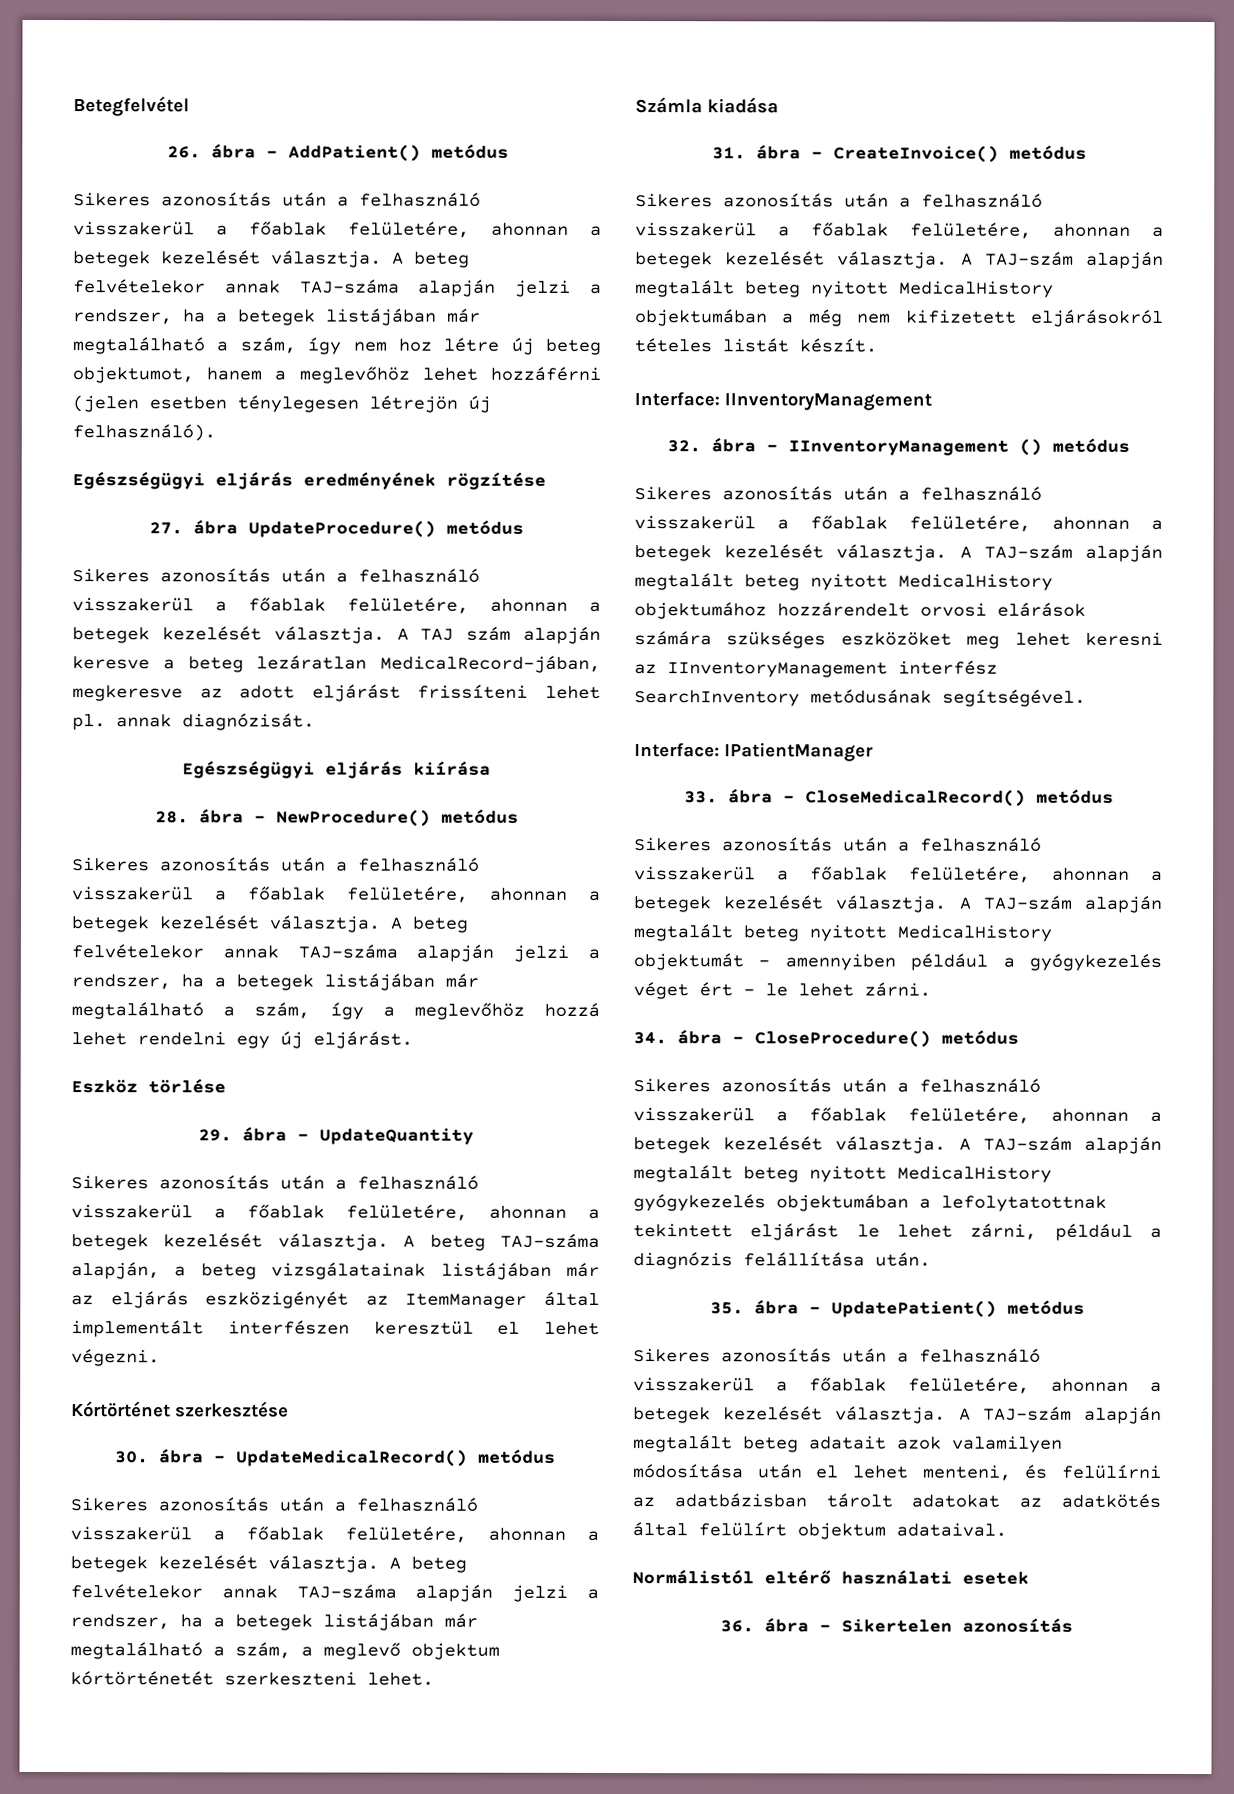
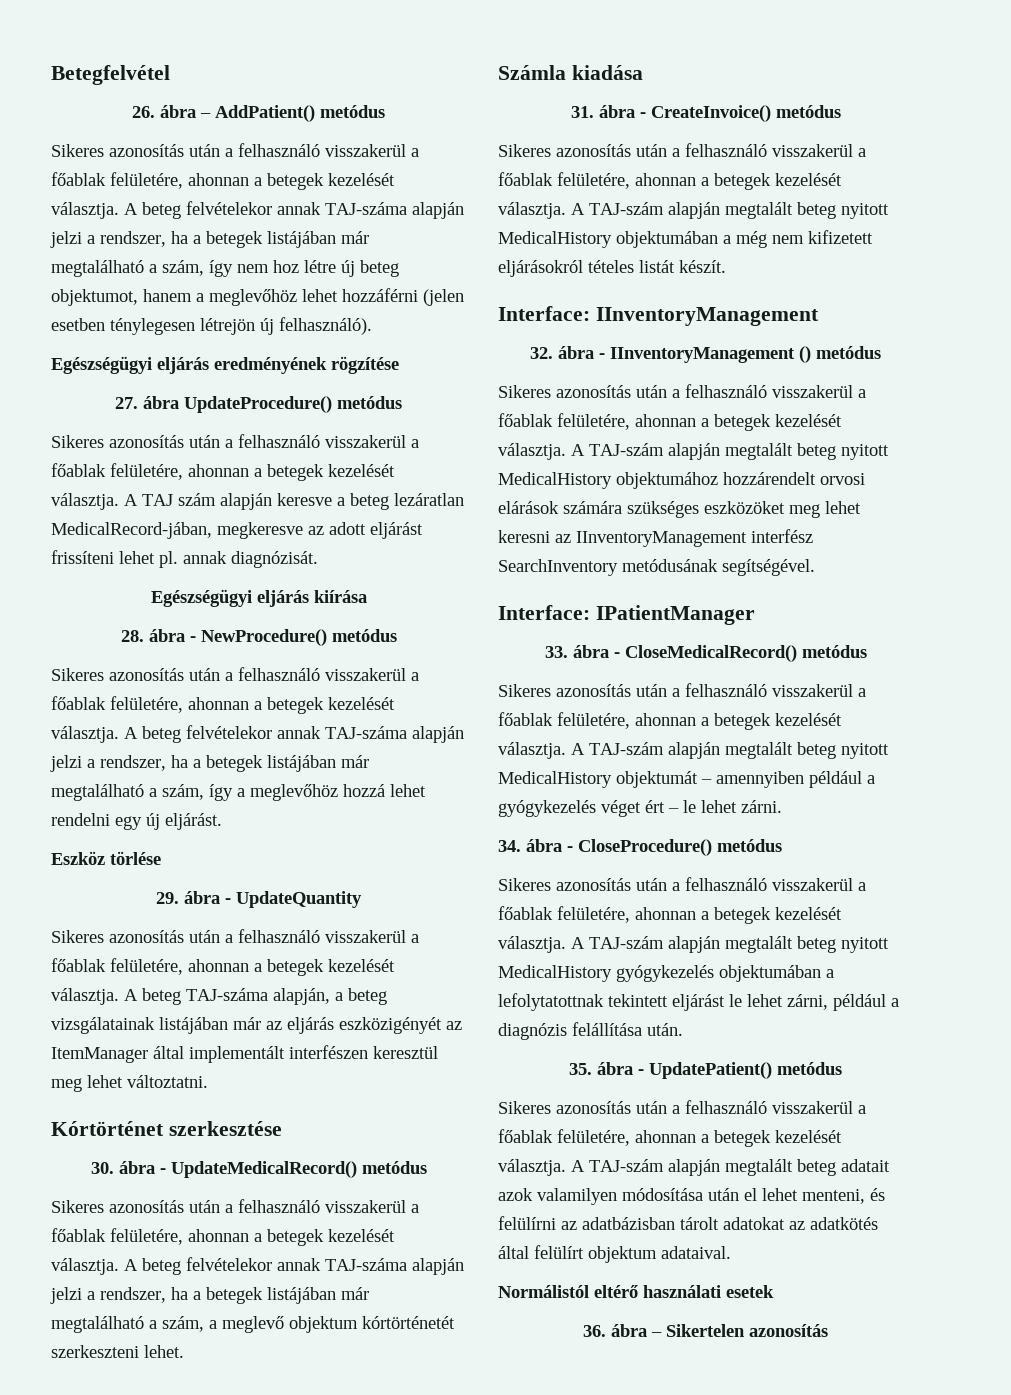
[497,1321,600,1335] [71,1349,160,1367] el lehet végezni. -> [51,1075,208,1092] meg lehet változtatni.

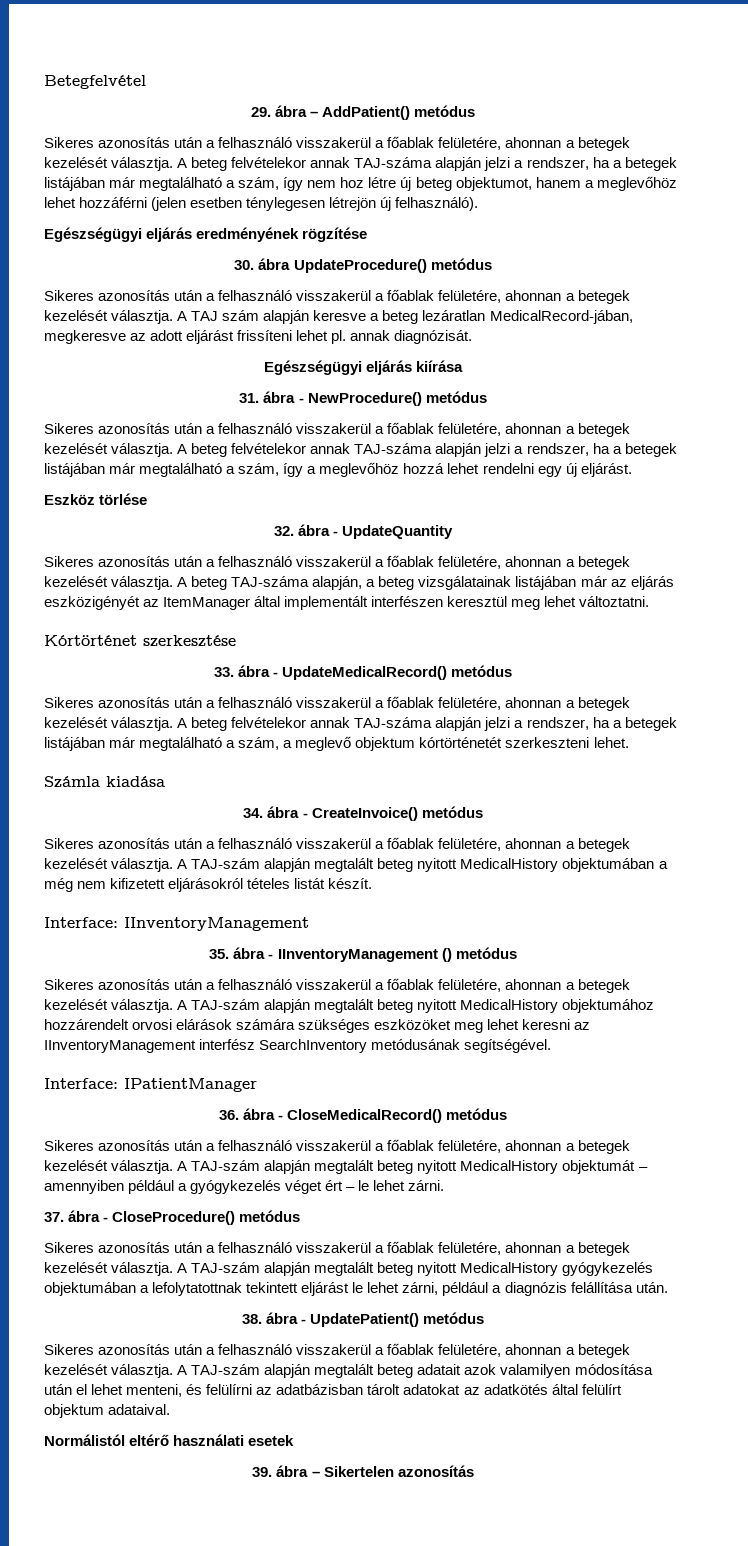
[132,106,155,118] 26. -> [250,107,271,117] 29.
[115,397,138,409] 27. -> [234,260,255,270] 30.
[120,630,144,642] 28. -> [239,393,260,403] 31.
[156,892,179,904] 29. -> [273,526,294,536] 32.
[90,1162,114,1174] 30. -> [213,667,234,677] 33.
[570,106,594,118] 31. -> [243,808,264,818] 34.
[530,347,553,359] 32. -> [209,949,230,959] 35.
[544,646,568,658] 33. -> [218,1110,239,1120] 36.
[498,840,521,852] 34. -> [44,1212,64,1222] 37.
[569,1063,592,1075] 35. -> [241,1314,262,1324] 38.
[583,1325,606,1337] 36. -> [252,1467,273,1477] 39.

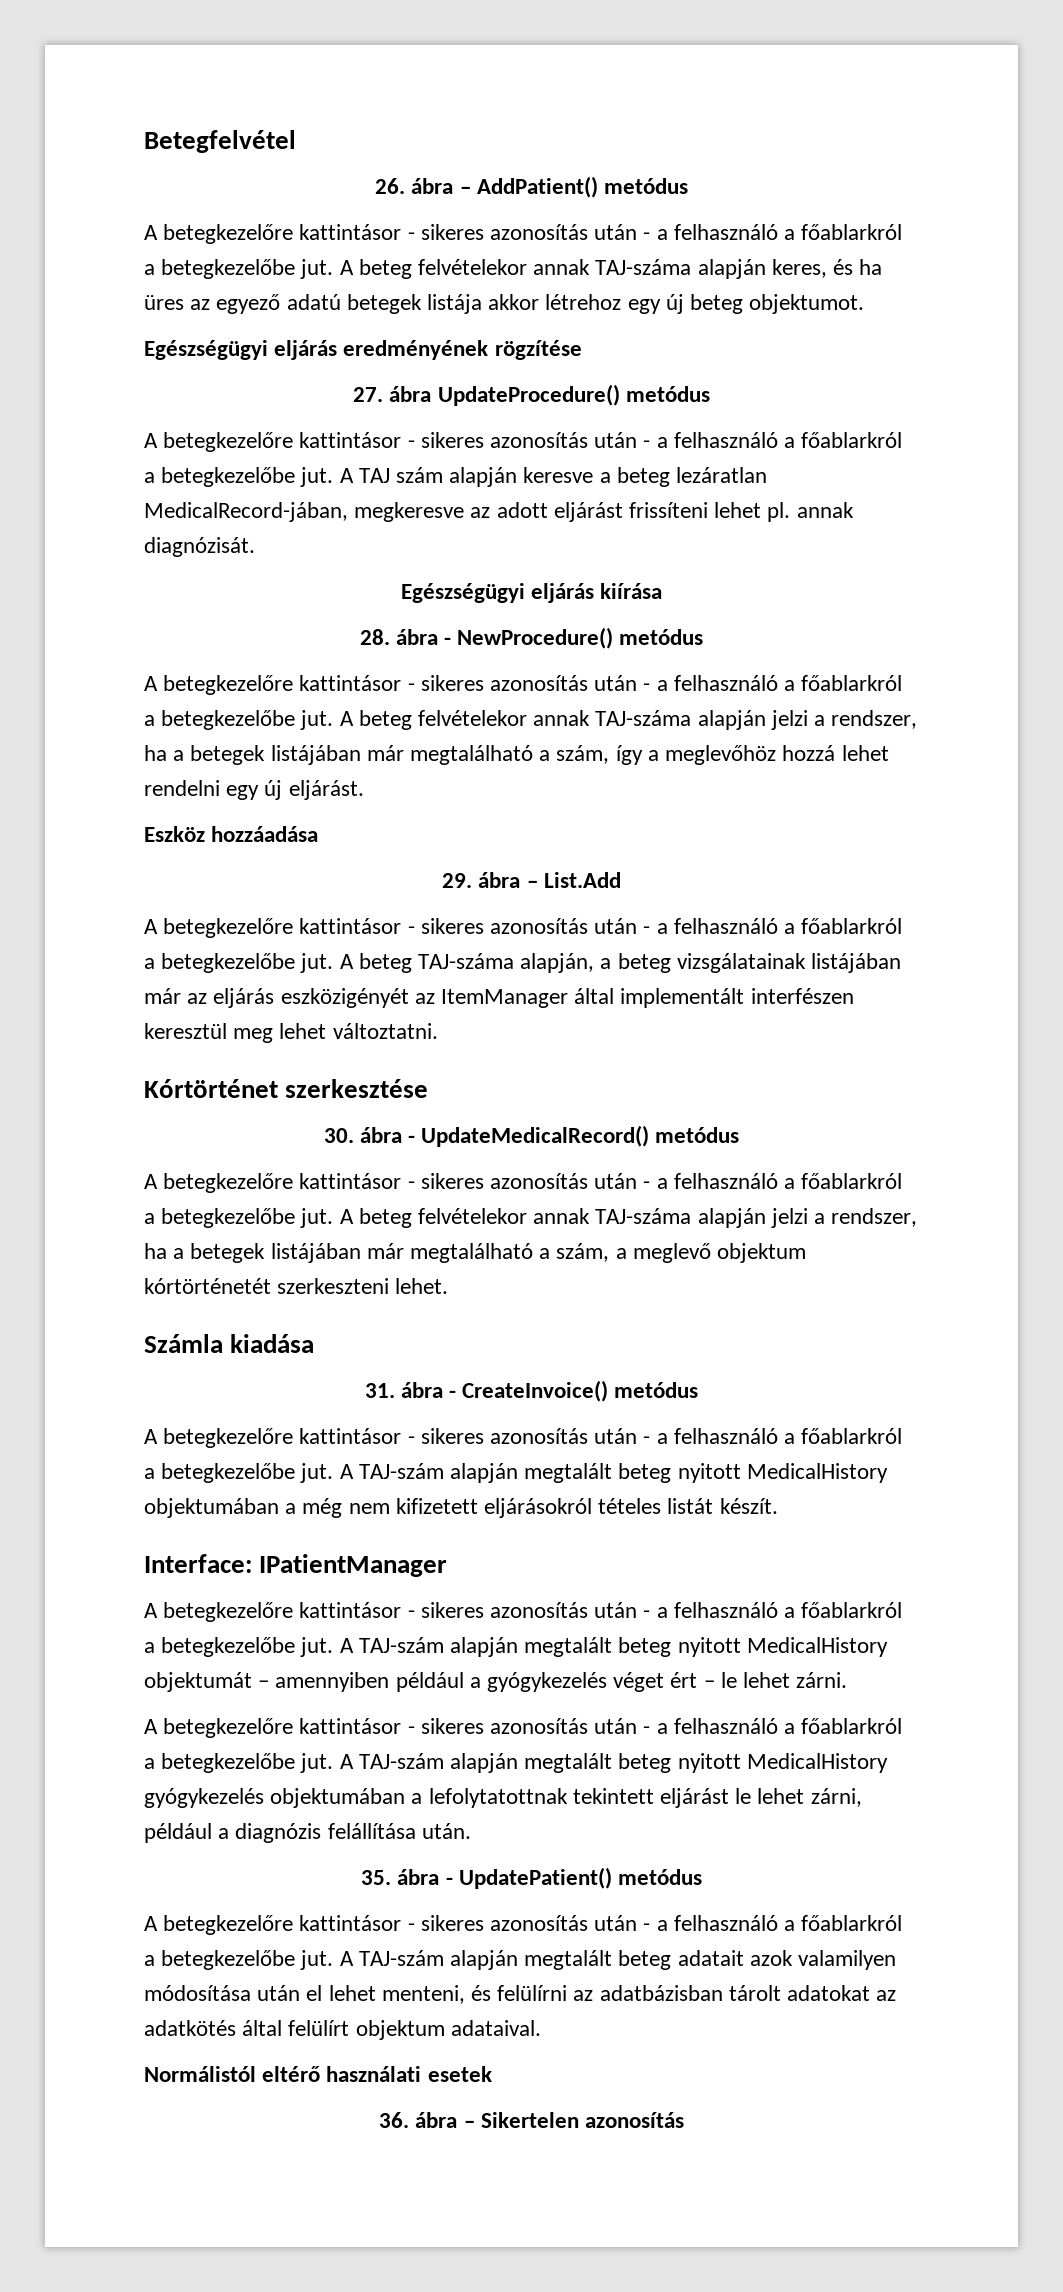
[250,107,271,117] 29. -> [375,178,406,194] 26.
[44,136,630,151] [44,157,677,171] [44,176,677,191] [44,197,479,211] Sikeres azonosítás után a felhasználó visszakerül a főablak felületére, ahonnan a betegek kezelését választja. A beteg felvételekor annak TAJ-száma alapján jelzi a rendszer, ha a betegek listájában már megtalálható a szám, így nem hoz létre új beteg objektumot, hanem a meglevőhöz lehet hozzáférni (jelen esetben ténylegesen létrejön új felhasználó). -> [144,224,903,244] [144,259,883,279] [144,294,865,314] A betegkezelőre kattintásor - sikeres azonosítás után - a felhasználó a főablarkról a betegkezelőbe jut. A beteg felvételekor annak TAJ-száma alapján keres, és ha üres az egyező adatú betegek listája akkor létrehoz egy új beteg objektumot.
[234,260,255,270] 30. -> [353,387,384,402] 27.
[44,289,630,304] [44,310,174,324] Sikeres azonosítás után a felhasználó visszakerül a főablak felületére, ahonnan a betegek kezelését választja. -> [144,432,903,452] [144,467,334,487] A betegkezelőre kattintásor - sikeres azonosítás után - a felhasználó a főablarkról a betegkezelőbe jut.
[239,393,260,403] 31. -> [359,629,390,645] 28.
[44,422,630,437] [44,443,174,457] Sikeres azonosítás után a felhasználó visszakerül a főablak felületére, ahonnan a betegek kezelését választja. -> [144,675,903,695] [144,710,334,730] A betegkezelőre kattintásor - sikeres azonosítás után - a felhasználó a főablarkról a betegkezelőbe jut.
[99,493,148,505] [273,524,454,539] [44,555,630,570] [44,576,174,590] törlése // 32. ábra - UpdateQuantity // Sikeres azonosítás után a felhasználó visszakerül a főablak felületére, ahonnan a betegek kezelését választja. -> [211,826,319,842] [442,872,621,888] [144,918,903,938] [144,953,334,973] hozzáadása // 29. ábra – List.Add // A betegkezelőre kattintásor - sikeres azonosítás után - a felhasználó a főablarkról a betegkezelőbe jut.
[213,667,234,677] 33. -> [323,1128,354,1143] 30.
[44,696,630,711] [44,717,174,731] Sikeres azonosítás után a felhasználó visszakerül a főablak felületére, ahonnan a betegek kezelését választja. -> [144,1173,903,1193] [144,1208,334,1228] A betegkezelőre kattintásor - sikeres azonosítás után - a felhasználó a főablarkról a betegkezelőbe jut.
[243,808,264,818] 34. -> [364,1383,395,1398] 31.
[44,837,630,852] [44,858,174,872] Sikeres azonosítás után a felhasználó visszakerül a főablak felületére, ahonnan a betegek kezelését választja. -> [144,1428,903,1448] [144,1463,334,1483] A betegkezelőre kattintásor - sikeres azonosítás után - a felhasználó a főablarkról a betegkezelőbe jut.
[124,917,309,931] [209,947,517,962] [44,978,630,993] [44,999,655,1013] [44,1019,591,1033] [44,1039,552,1053] [44,1078,257,1092] [218,1108,508,1123] [44,1139,630,1154] [44,1160,174,1174] IInventoryManagement // 35. ábra - IInventoryManagement () metódus // Sikeres azonosítás után a felhasználó visszakerül a főablak felületére, ahonnan a betegek kezelését választja. A TAJ-szám alapján megtalált beteg nyitott MedicalHistory objektumához hozzárendelt orvosi elárások számára szükséges eszközöket meg lehet keresni az IInventoryManagement interfész SearchInventory metódusának segítségével. // Interface: IPatientManager // 36. ábra - CloseMedicalRecord() metódus // Sikeres azonosítás után a felhasználó visszakerül a főablak felületére, ahonnan a betegek kezelését választja. -> [259,1554,448,1577] [144,1602,903,1622] [144,1637,334,1657] IPatientManager // A betegkezelőre kattintásor - sikeres azonosítás után - a felhasználó a főablarkról a betegkezelőbe jut.
[44,1210,301,1225] [44,1241,630,1256] [44,1262,174,1276] 37. ábra - CloseProcedure() metódus // Sikeres azonosítás után a felhasználó visszakerül a főablak felületére, ahonnan a betegek kezelését választja. -> [144,1718,903,1738] [144,1753,334,1773] A betegkezelőre kattintásor - sikeres azonosítás után - a felhasználó a főablarkról a betegkezelőbe jut.
[241,1314,262,1324] 38. -> [361,1870,392,1885] 35.
[44,1343,630,1358] [44,1364,174,1378] Sikeres azonosítás után a felhasználó visszakerül a főablak felületére, ahonnan a betegek kezelését választja. -> [144,1915,903,1935] [144,1950,334,1970] A betegkezelőre kattintásor - sikeres azonosítás után - a felhasználó a főablarkról a betegkezelőbe jut.
[252,1467,273,1477] 39. -> [379,2112,410,2128] 36.

